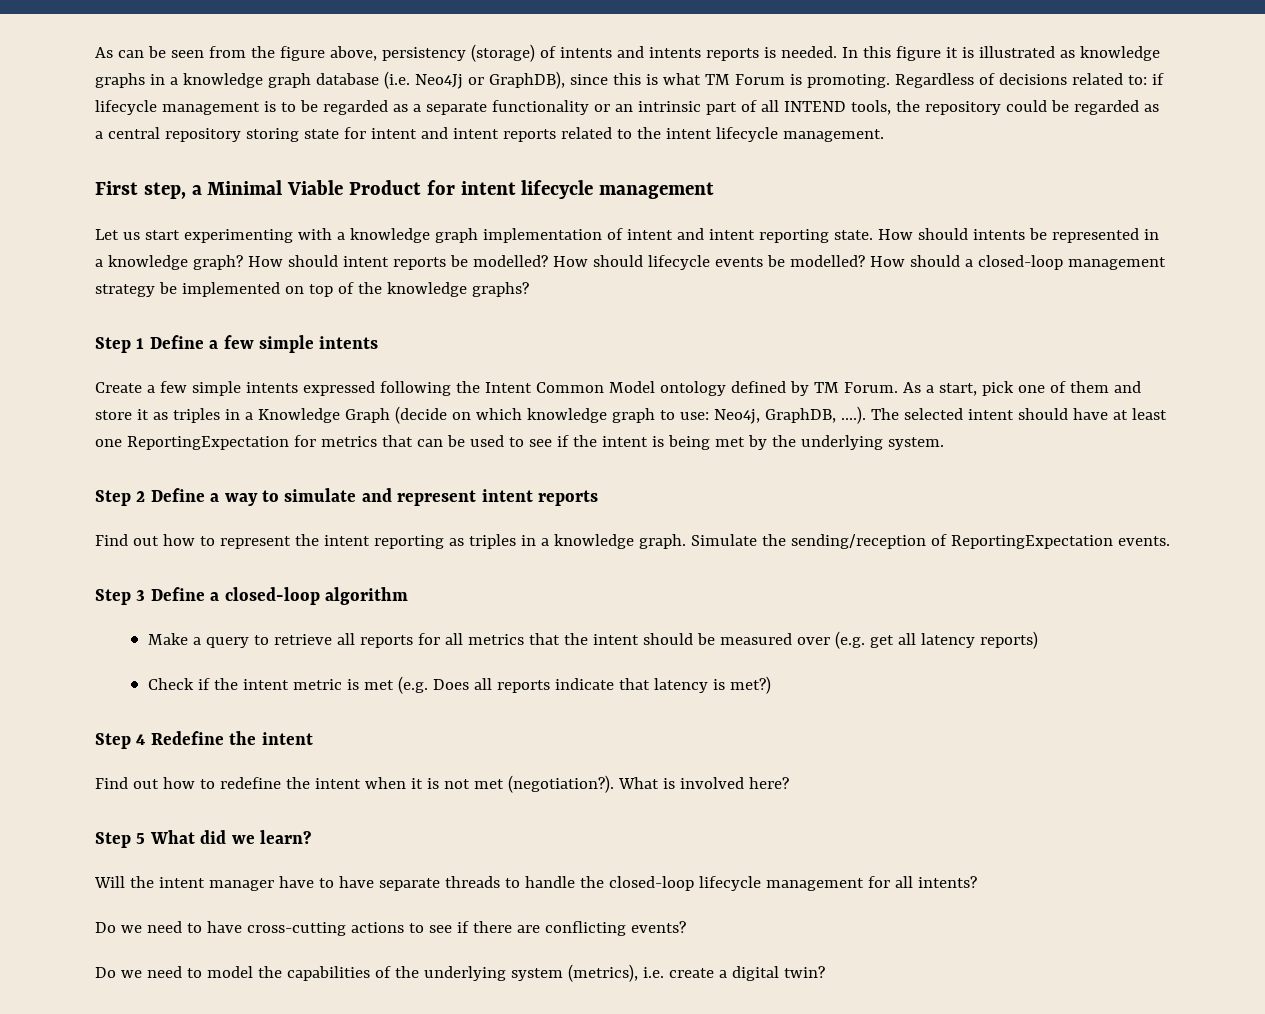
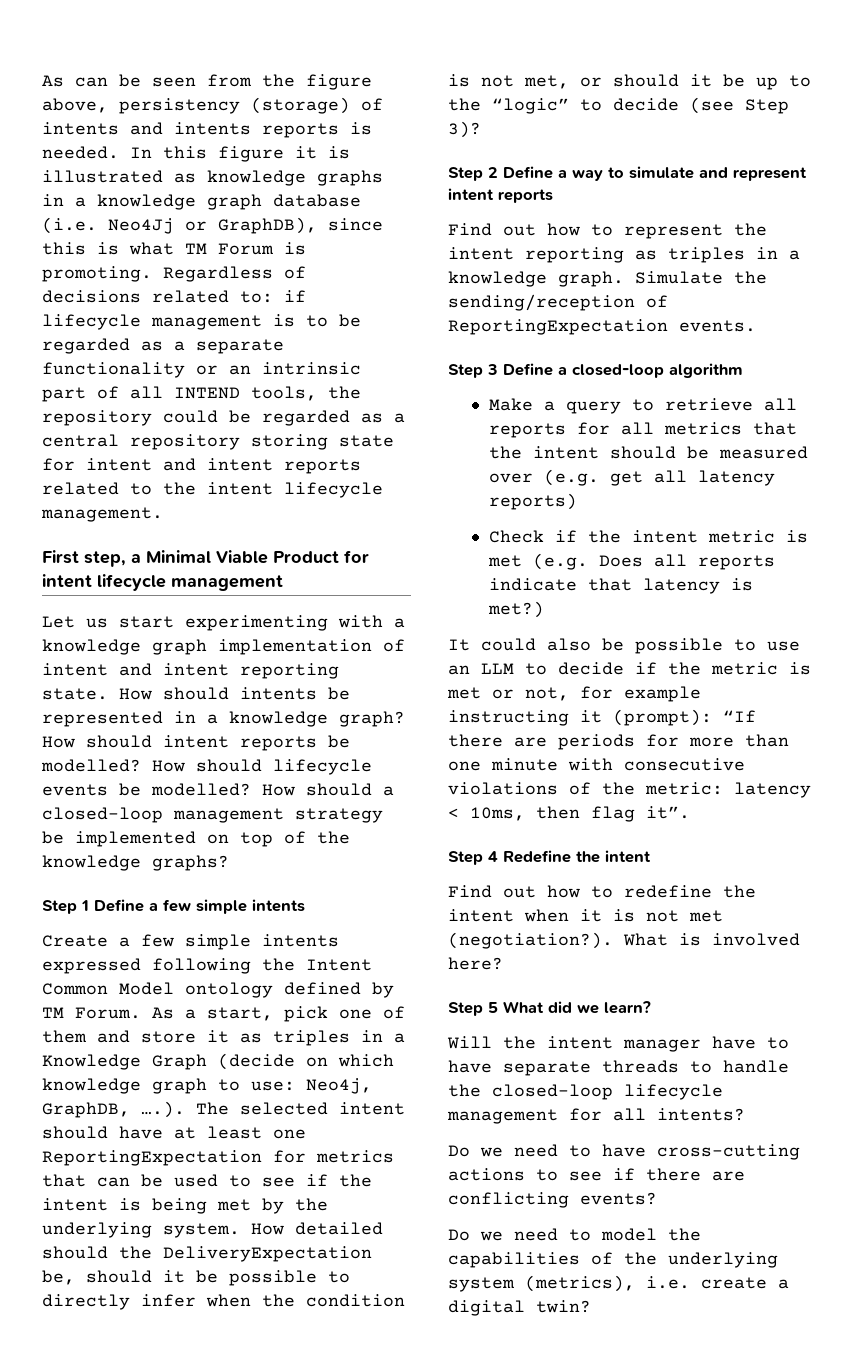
(944, 443) none -> [251,1222,383,1235] [42,1246,372,1262] [42,1270,350,1286] [42,1294,405,1310] [448,74,811,90] [448,97,789,114] [448,121,481,138] How detailed should the DeliveryExpectation be, should it be possible to directly infer when the condition is not met, or should it be up to the “logic” to decide (see Step 3)?
(772, 685) none -> [448,638,800,654] [448,662,811,675] [447,686,701,702] [448,709,756,726] [448,734,789,750] [448,758,745,771] [448,782,811,798] [448,806,690,822] // It could also be possible to use an LLM to decide if the metric is met or not, for example instructing it (prompt): “If there are periods for more than one minute with consecutive violations of the metric: latency < 10ms, then flag it”.

